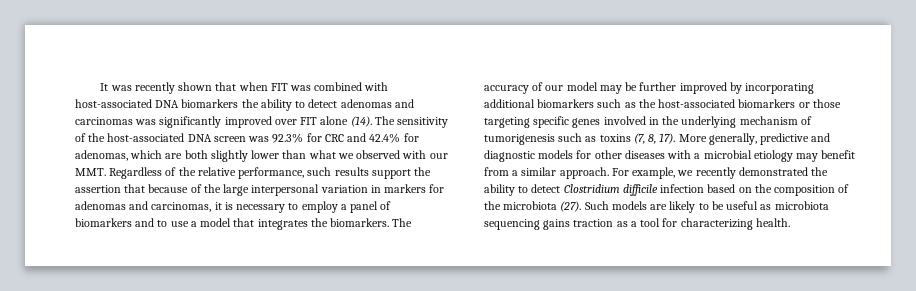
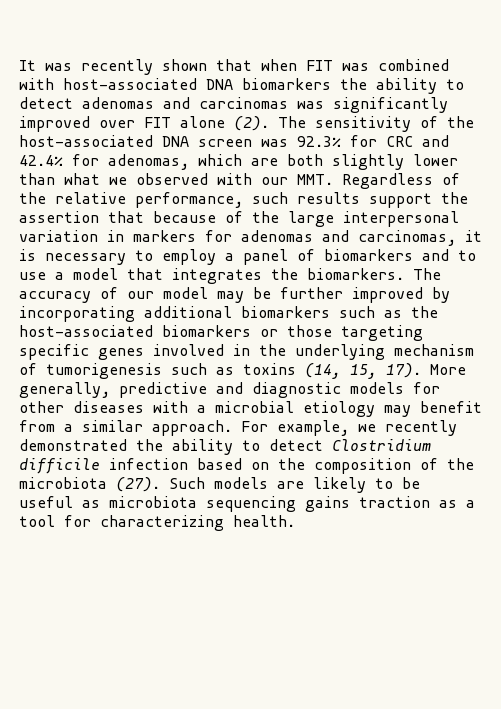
[350,116,372,127] (14). -> [234,116,269,131] (2).
[633,133,657,144] (7, 8, -> [305,363,377,379] (14, 15,

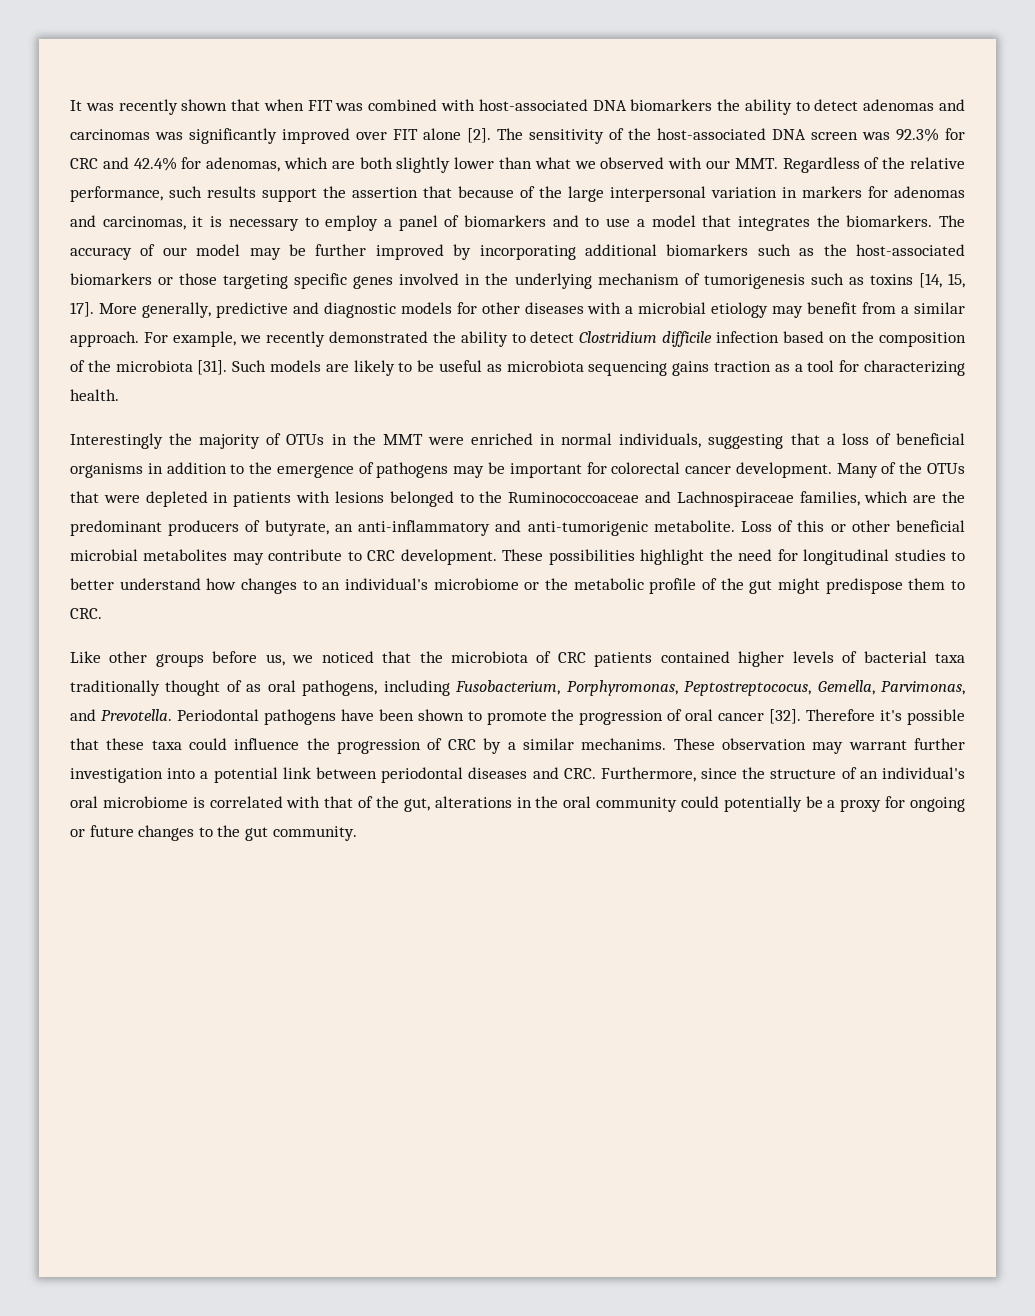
[234,116,269,131] (2). -> [467,128,491,143] [2].
[305,363,421,379] (14, 15, 17). -> [918,273,965,288] [70,302,94,317] [14, 15, 17].
[116,477,160,492] (27). -> [197,360,228,375] [31].
(295, 521) none -> [70,433,965,449] [70,462,966,478] [70,491,965,507] [70,520,965,536] [70,549,965,565] [70,578,965,594] [70,608,102,619] [70,651,966,667] [70,680,965,696] [70,709,965,725] [70,738,966,754] [70,767,965,783] [70,796,966,812] [70,825,357,841] // Interestingly the majority of OTUs in the MMT were enriched in normal individuals, suggesting that a loss of beneficial organisms in addition to the emergence of pathogens may be important for colorectal cancer development. Many of the OTUs that were depleted in patients with lesions belonged to the Ruminococcoaceae and Lachnospiraceae families, which are the predominant producers of butyrate, an anti-inflammatory and anti-tumorigenic metabolite. Loss of this or other beneficial microbial metabolites may contribute to CRC development. These possibilities highlight the need for longitudinal studies to better understand how changes to an individual's microbiome or the metabolic profile of the gut might predispose them to CRC. // Like other groups before us, we noticed that the microbiota of CRC patients contained higher levels of bacterial taxa traditionally thought of as oral pathogens, including Fusobacterium, Porphyromonas, Peptostreptococus, Gemella, Parvimonas, and Prevotella. Periodontal pathogens have been shown to promote the progression of oral cancer [32]. Therefore it's possible that these taxa could influence the progression of CRC by a similar mechanims. These observation may warrant further investigation into a potential link between periodontal diseases and CRC. Furthermore, since the structure of an individual's oral microbiome is correlated with that of the gut, alterations in the oral community could potentially be a proxy for ongoing or future changes to the gut community.

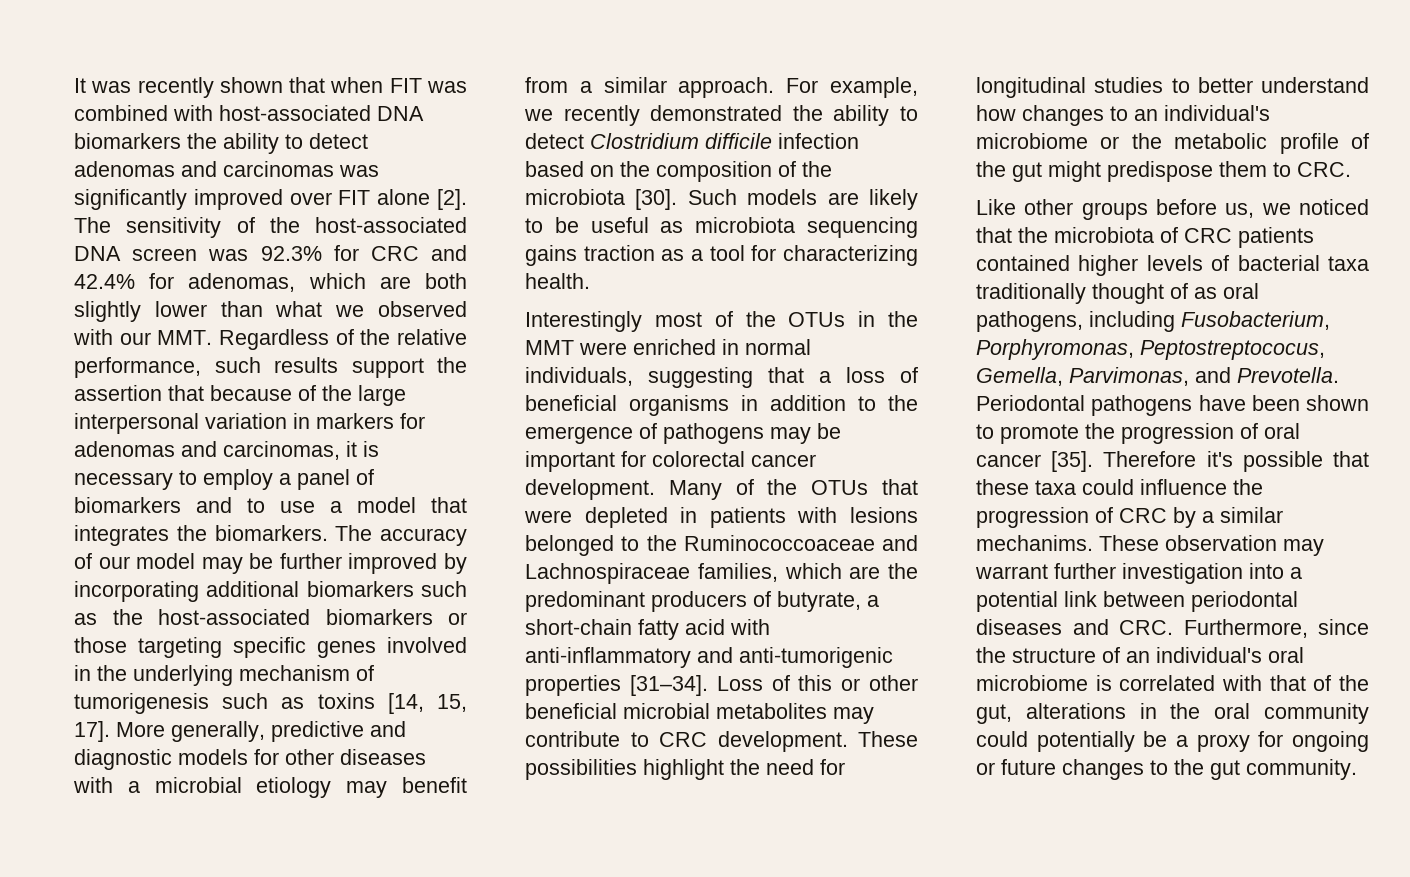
[197,360,228,375] [31]. -> [635,189,678,210] [30].
[169,433,282,449] the majority of -> [654,311,776,327] most of the
[334,524,353,532] an -> [867,595,879,607] [525,619,770,640] a short-chain fatty acid with
[653,520,735,532] metabolite. -> [525,675,708,696] properties [31–34].
[769,709,802,724] [32]. -> [1051,451,1094,472] [35].

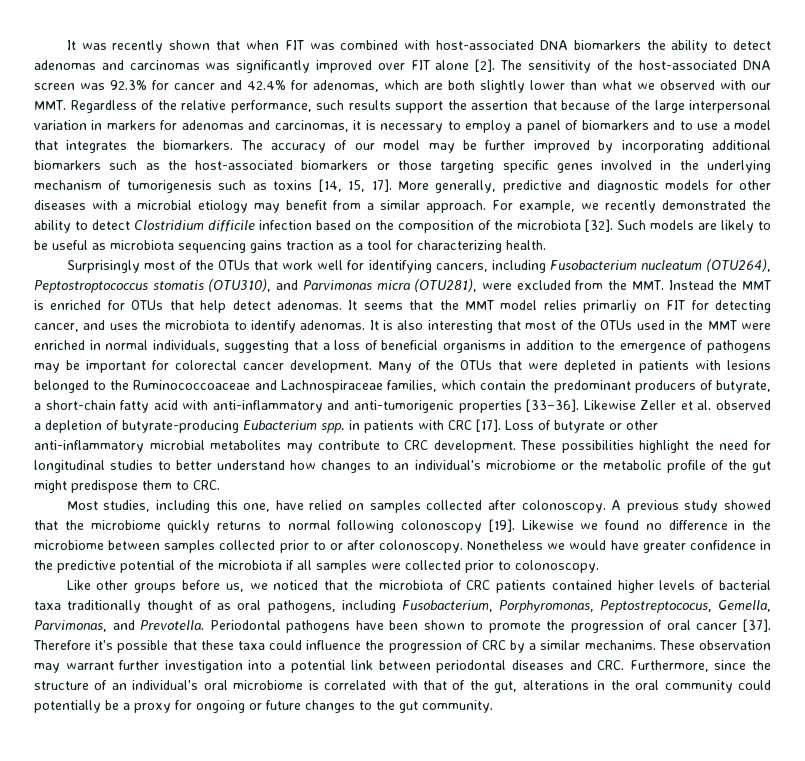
[370,246,419,261] CRC -> [174,83,215,90] cancer
[635,189,678,210] [30]. -> [585,219,613,232] [32].
[525,311,846,332] Interestingly most of the OTUs -> [66,259,771,273] [34,279,771,293] [34,300,772,313] [34,320,665,333] Surprisingly most of the OTUs that work well for identifying cancers, including Fusobacterium nucleatum (OTU264), Peptostroptococcus stomatis (OTU310), and Parvimonas micra (OTU281), were excluded from the MMT. Instead the MMT is enriched for OTUs that help detect adenomas. It seems that the MMT model relies primarliy on FIT for detecting cancer, and uses the microbiota to identify adenomas. It is also interesting that most of the OTUs used
[849,566,881,579] are -> [480,380,527,390] contain
[629,675,708,696] [31–34]. -> [526,399,771,412] [34,419,501,433] [33–36]. Likewise Zeller et al. observed a depletion of butyrate-producing Eubacterium spp. in patients with CRC [17].
[798,675,833,691] this -> [554,420,605,433] butyrate
[525,703,617,719] beneficial -> [34,440,144,453] anti-inflammatory
(1351, 169) none -> [66,500,772,513] [34,519,771,533] [34,540,771,553] [34,560,599,573] // Most studies, including this one, have relied on samples collected after colonoscopy. A previous study showed that the microbiome quickly returns to normal following colonoscopy [19]. Likewise we found no difference in the microbiome between samples collected prior to or after colonoscopy. Nonetheless we would have greater confidence in the predictive potential of the microbiota if all samples were collected prior to colonoscopy.
[1051,451,1094,472] [35]. -> [743,619,771,632] [37].

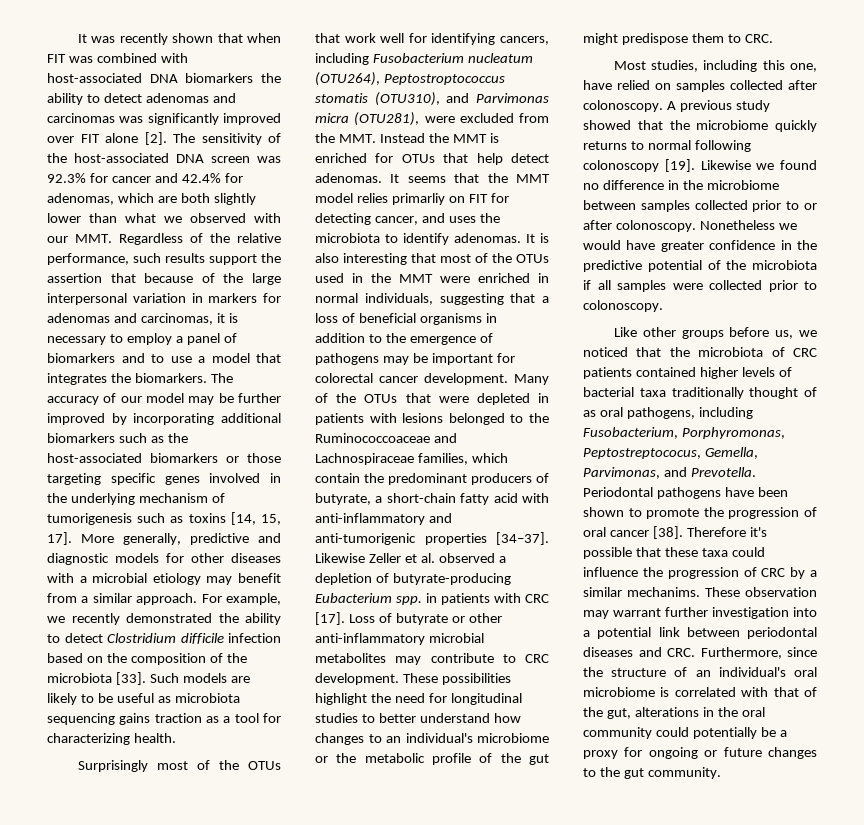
[585,219,613,232] [32]. -> [115,672,146,685] [33].
[526,399,580,412] [33–36]. -> [496,532,549,545] [34–37].
[743,619,771,632] [37]. -> [652,526,683,539] [38].

